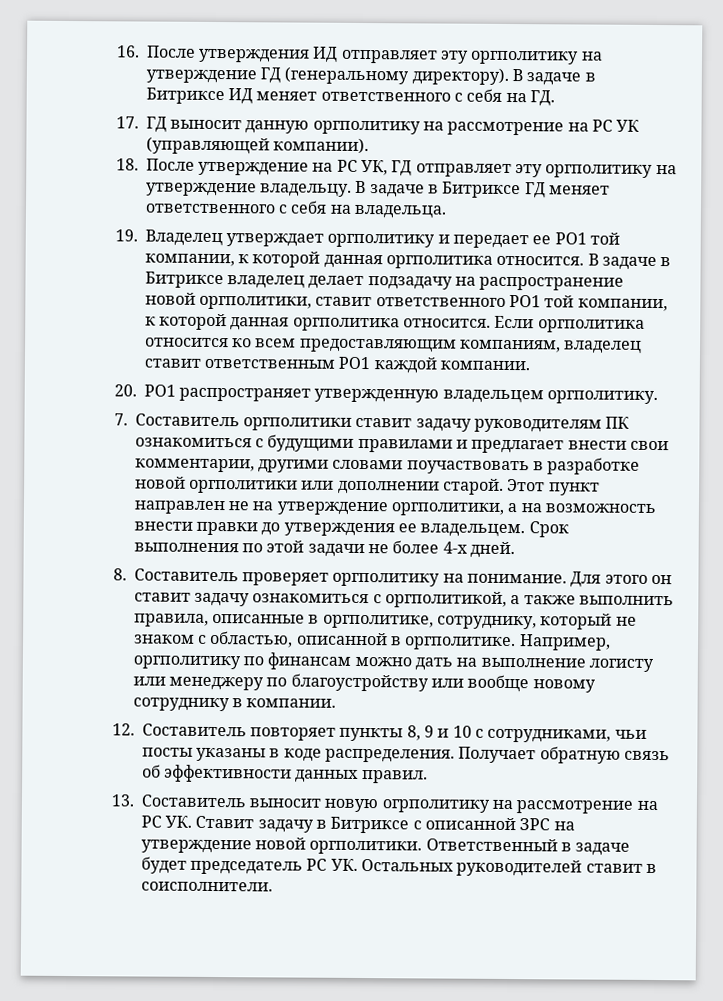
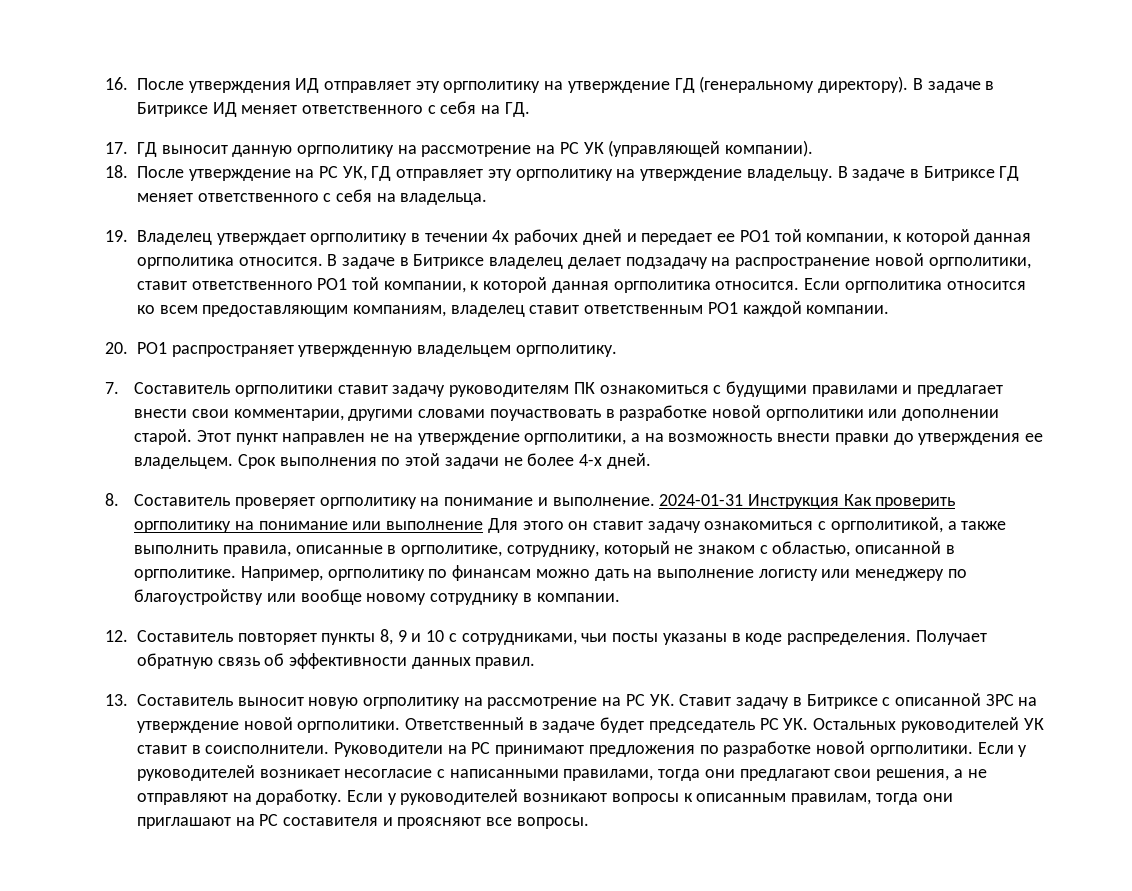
(436, 240) none -> [411,229,622,245] в течении 4х рабочих дней
[467,573,568,584] понимание. -> [444,494,956,509] [134,521,484,533] понимание и выполнение. 2024-01-31 Инструкция Как проверить оргполитику на понимание или выполнение
(583, 868) none -> [1023,718,1044,730] УК
(273, 886) none -> [334,741,1028,757] [136,765,987,781] [136,789,953,805] [136,814,589,829] Руководители на РС принимают предложения по разработке новой оргполитики. Если у руководителей возникает несогласие с написанными правилами, тогда они предлагают свои решения, а не отправляют на доработку. Если у руководителей возникают вопросы к описанным правилам, тогда они приглашают на РС составителя и проясняют все вопросы.

